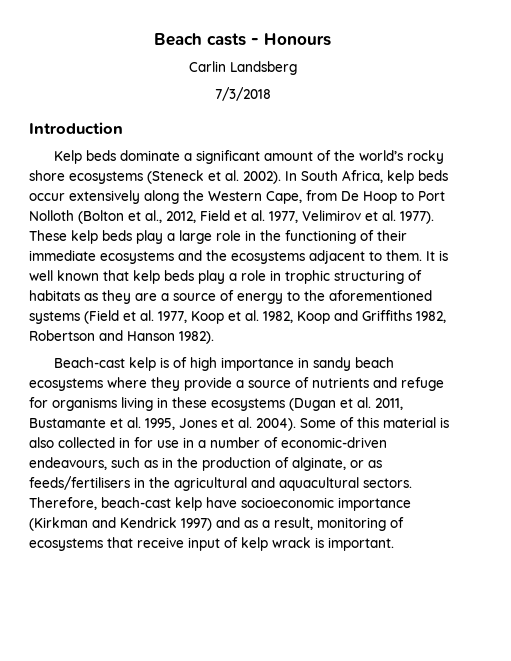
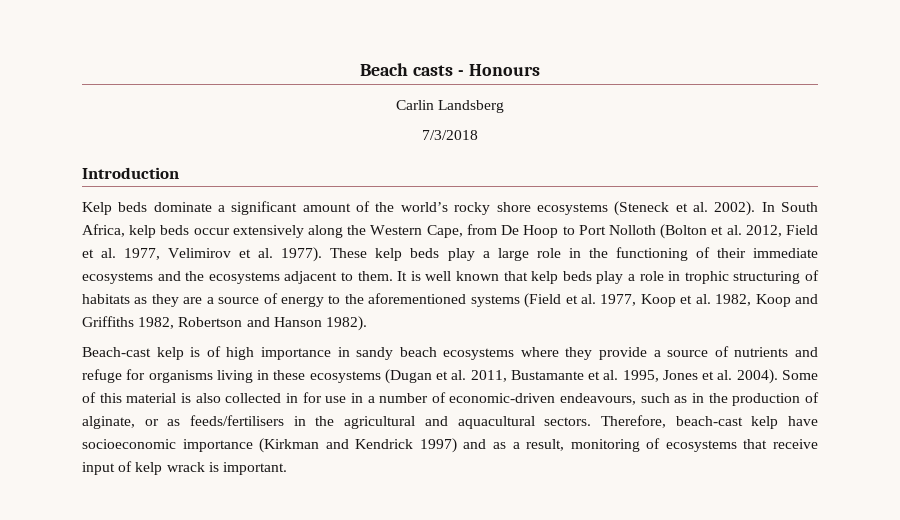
[145,210,162,223] al., -> [726,225,742,235] al.

